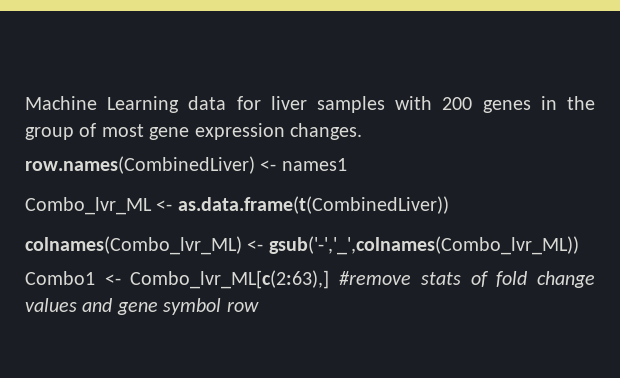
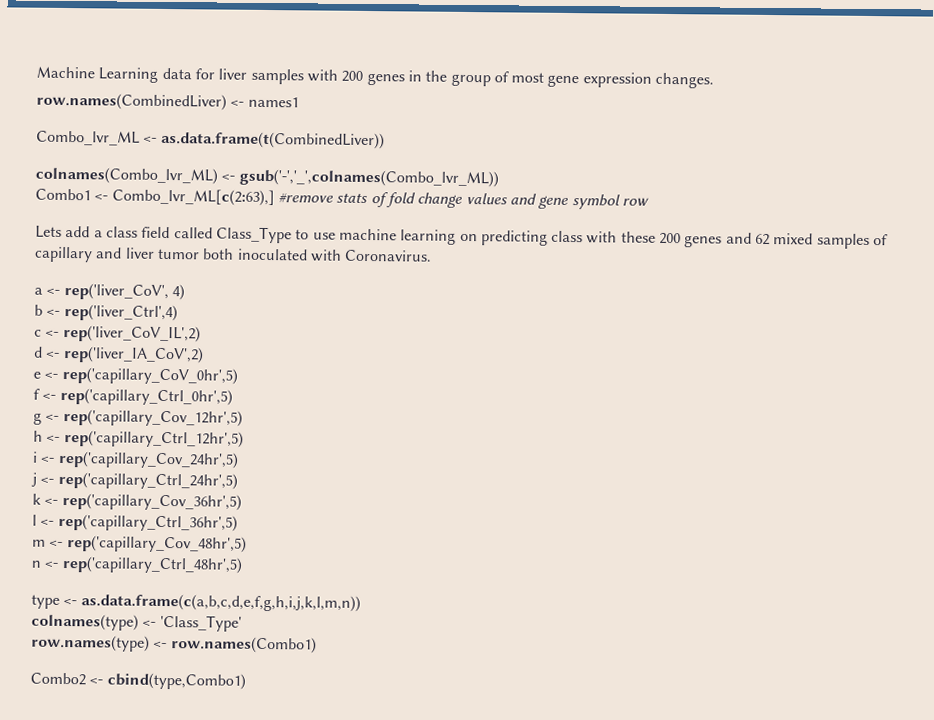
(259, 307) none -> [35,225,889,249] [34,246,433,263] [34,282,185,301] [34,303,178,322] [34,324,201,343] [34,345,204,364] [33,366,238,385] [33,387,233,406] [33,408,243,427] [33,429,244,448] [32,450,239,469] [31,471,238,490] [32,492,242,511] [32,513,238,532] [32,535,247,553] [31,555,243,574] [31,593,361,612] [31,613,242,632] [31,634,317,654] [30,672,246,690] // Lets add a class field called Class_Type to use machine learning on predicting class with these 200 genes and 62 mixed samples of capillary and liver tumor both inoculated with Coronavirus. // a <- rep('liver_CoV', 4) // b <- rep('liver_Ctrl',4) // c <- rep('liver_CoV_IL',2) // d <- rep('liver_IA_CoV',2) // e <- rep('capillary_CoV_0hr',5) // f <- rep('capillary_Ctrl_0hr',5) // g <- rep('capillary_Cov_12hr',5) // h <- rep('capillary_Ctrl_12hr',5) // i <- rep('capillary_Cov_24hr',5) // j <- rep('capillary_Ctrl_24hr',5) // k <- rep('capillary_Cov_36hr',5) // l <- rep('capillary_Ctrl_36hr',5) // m <- rep('capillary_Cov_48hr',5) // n <- rep('capillary_Ctrl_48hr',5) // type <- as.data.frame(c(a,b,c,d,e,f,g,h,i,j,k,l,m,n)) // colnames(type) <- 'Class_Type' // row.names(type) <- row.names(Combo1) // Combo2 <- cbind(type,Combo1)

